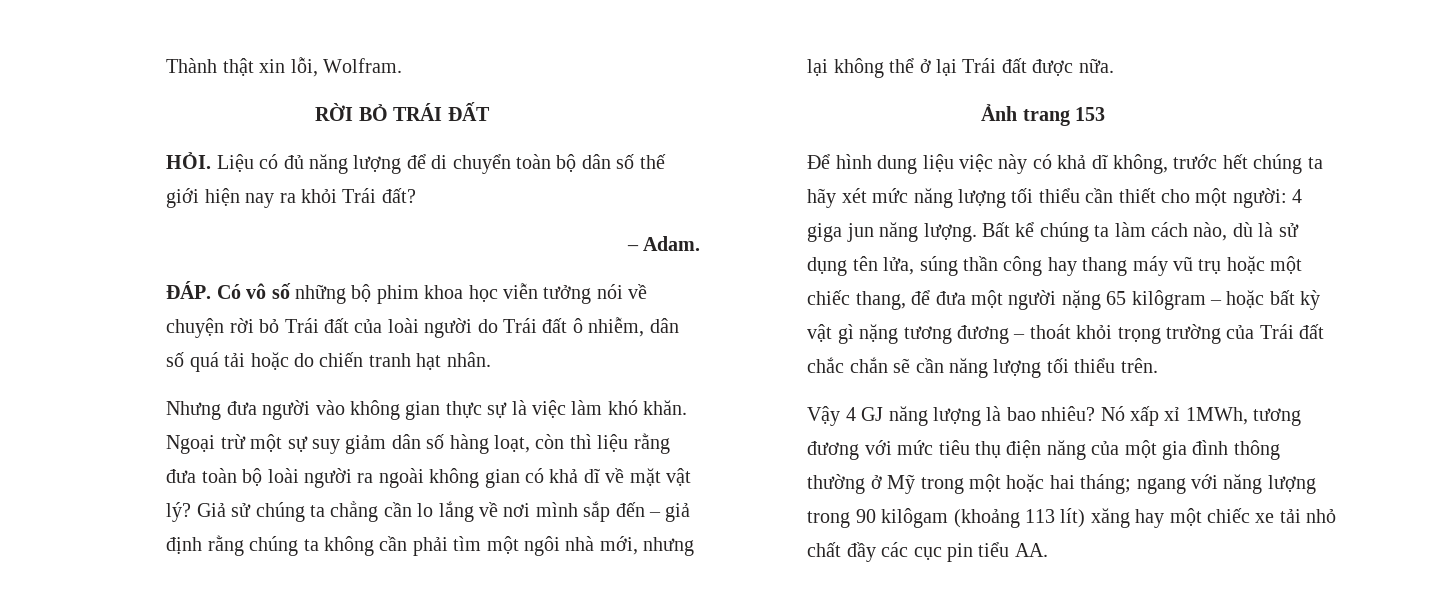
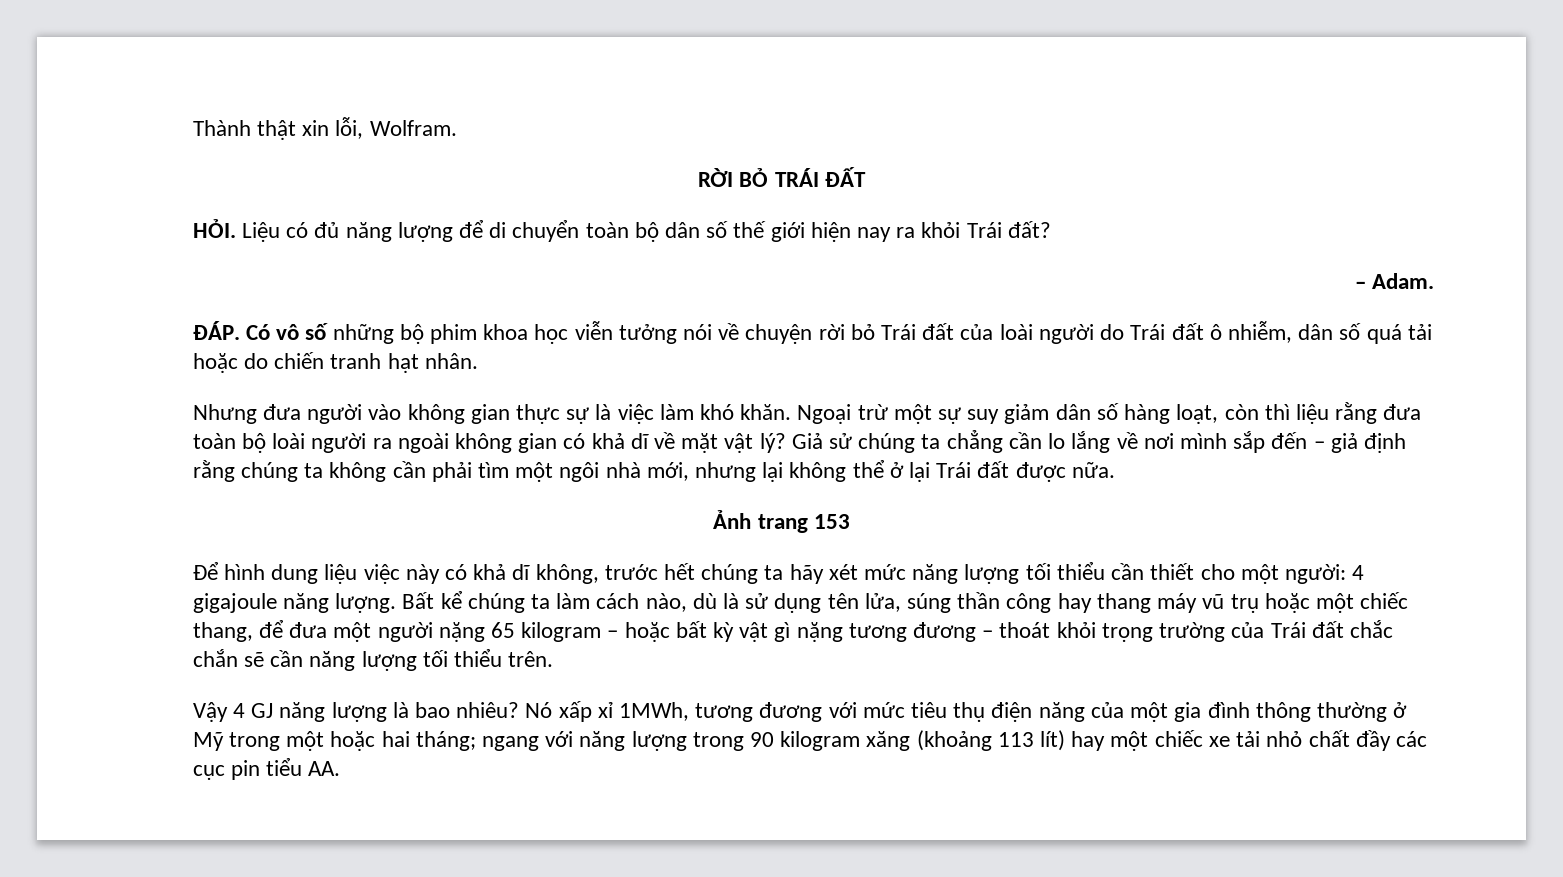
[807,223,874,242] giga jun -> [192,593,277,613] gigajoule
[1131,290,1206,310] kilôgram -> [521,622,602,642] kilogram
[881,508,949,528] kilôgam -> [780,731,911,751] kilogram xăng
[1090,508,1130,528] xăng -> (1066, 740) none

